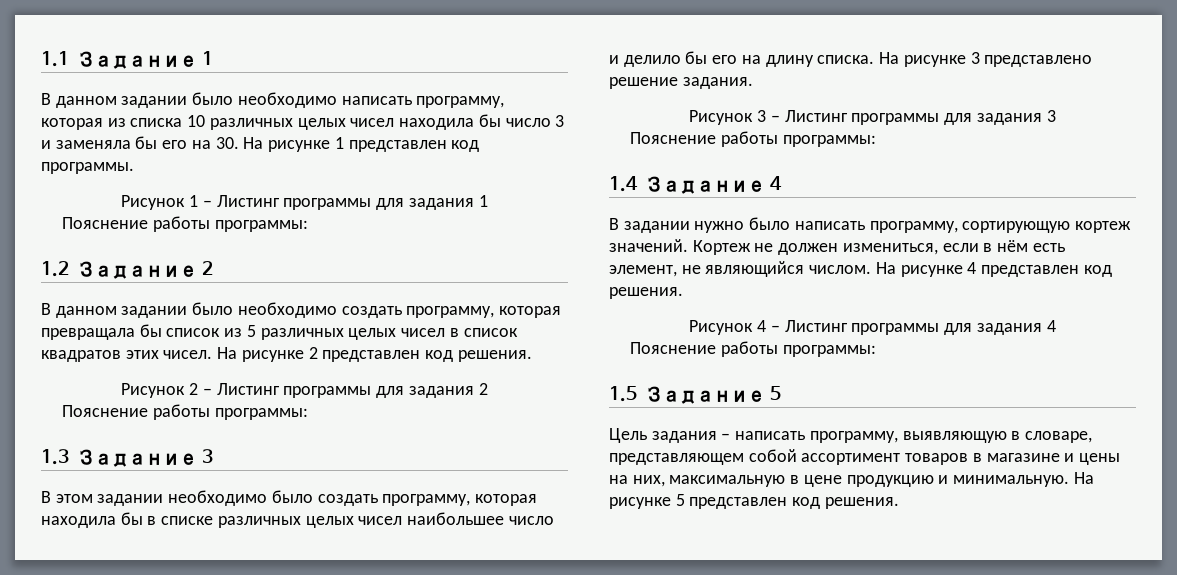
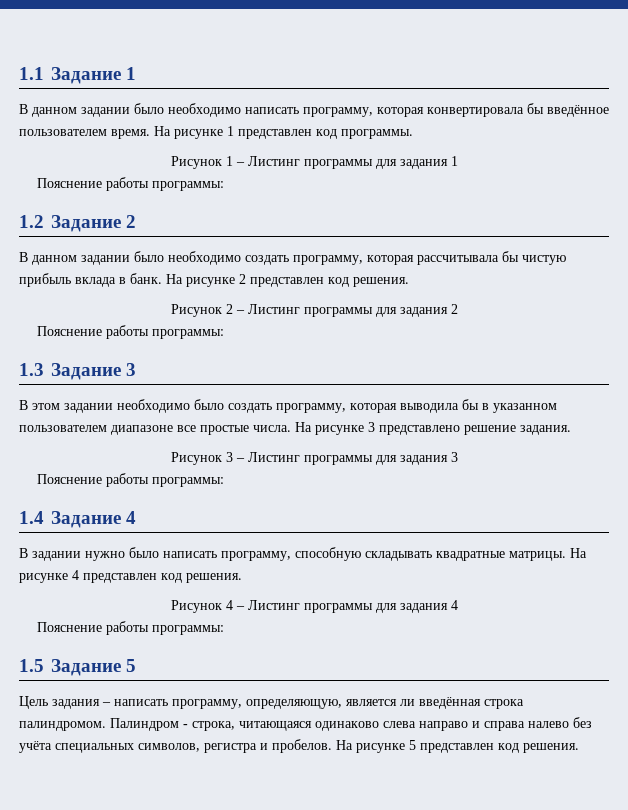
[107,114,565,130] [41,136,239,149] из списка 10 различных целых чисел находила бы число 3 и заменяла бы его на 30. -> [427,103,609,117] [19,129,150,139] конвертировала бы введённое пользователем время.
[41,324,518,340] [41,350,213,362] превращала бы список из 5 различных целых чисел в список квадратов этих чисел. -> [417,251,566,265] [19,273,162,287] рассчитывала бы чистую прибыль вклада в банк.
[41,516,116,528] находила -> [400,403,459,413] выводила
[161,512,554,528] [609,51,875,67] списке различных целых чисел наибольшее число и делило бы его на длину списка. -> [493,403,557,413] [19,425,291,435] указанном пользователем диапазоне все простые числа.
[962,221,1132,233] [609,239,1065,255] [609,261,872,277] сортирующую кортеж значений. Кортеж не должен измениться, если в нём есть элемент, не являющийся числом. -> [295,547,566,561] способную складывать квадратные матрицы.
[902,431,1093,443] [609,449,1121,465] [609,475,1070,487] выявляющую в словаре, представляющем собой ассортимент товаров в магазине и цены на них, максимальную в цене продукцию и минимальную. -> [246,697,524,709] [19,717,592,731] [19,739,332,753] определяющую, является ли введённая строка палиндромом. Палиндром - строка, читающаяся одинаково слева направо и справа налево без учёта специальных символов, регистра и пробелов.

